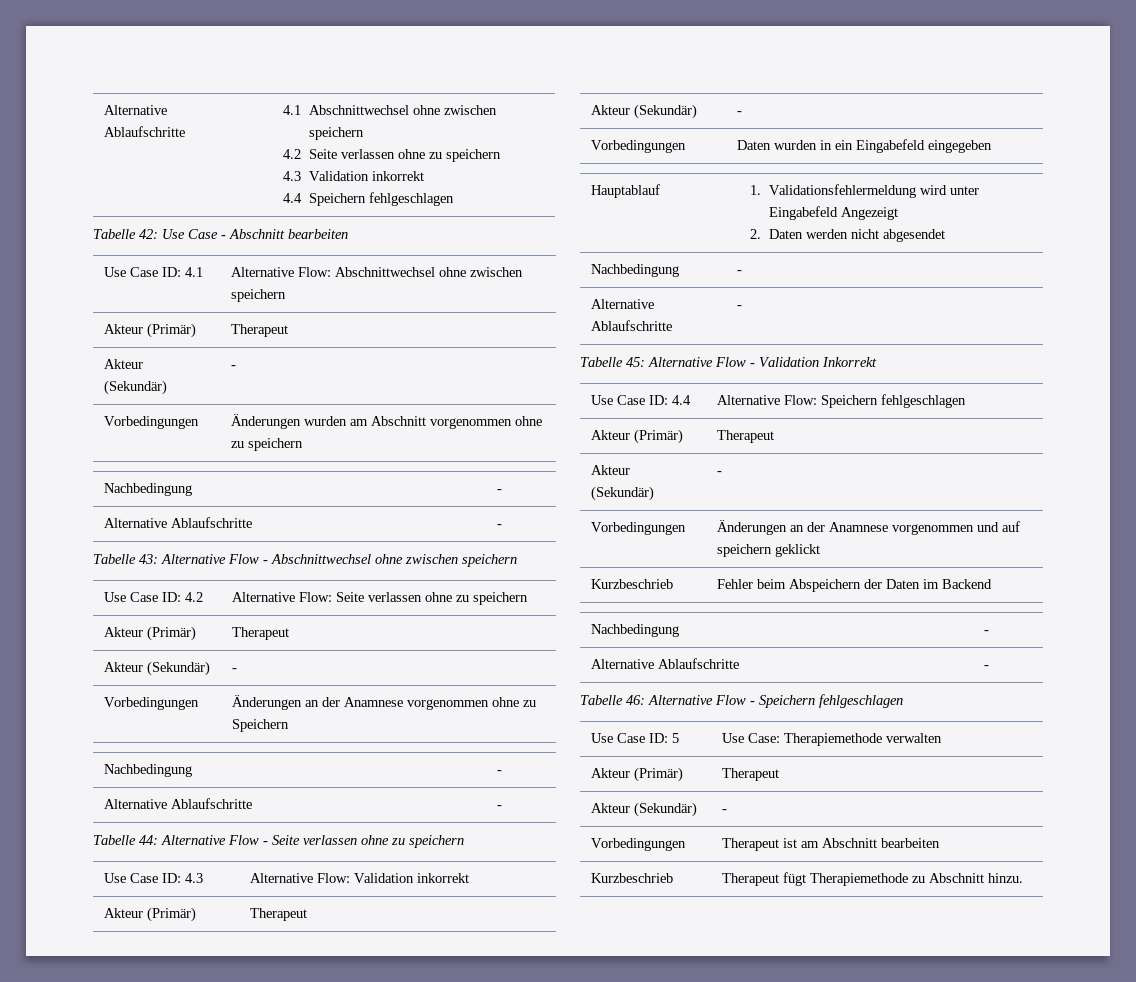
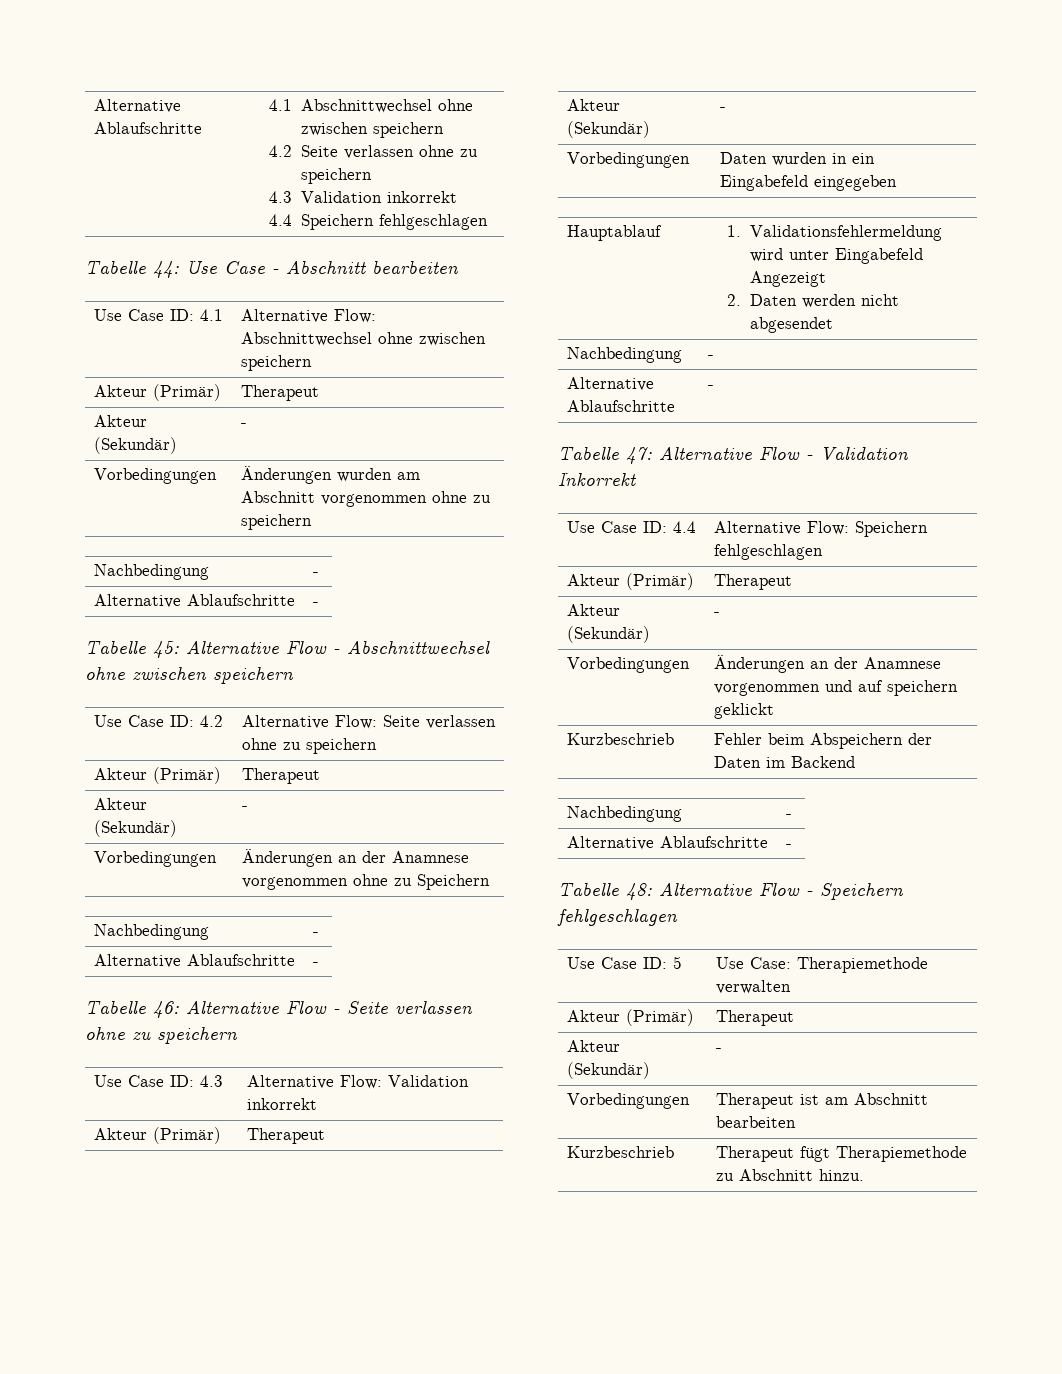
[139,229,158,239] 42: -> [153,261,179,278] 44:
[139,554,158,564] 43: -> [153,641,179,658] 45:
[139,835,158,845] 44: -> [153,1001,179,1018] 46:
[626,357,645,367] 45: -> [626,447,652,464] 47:
[626,695,645,705] 46: -> [626,883,652,900] 48:

